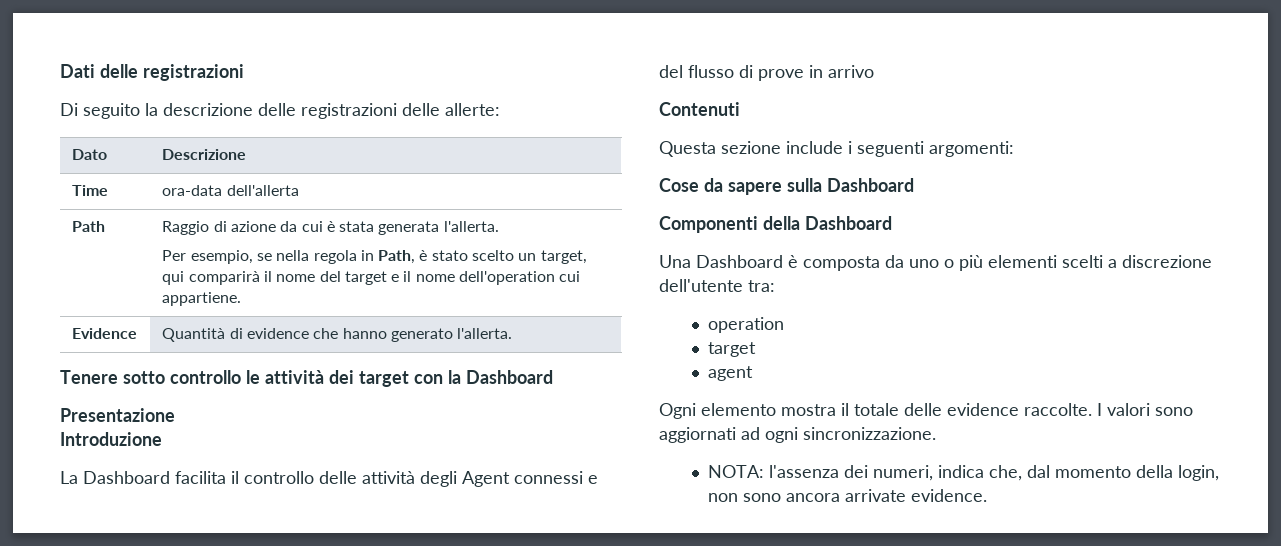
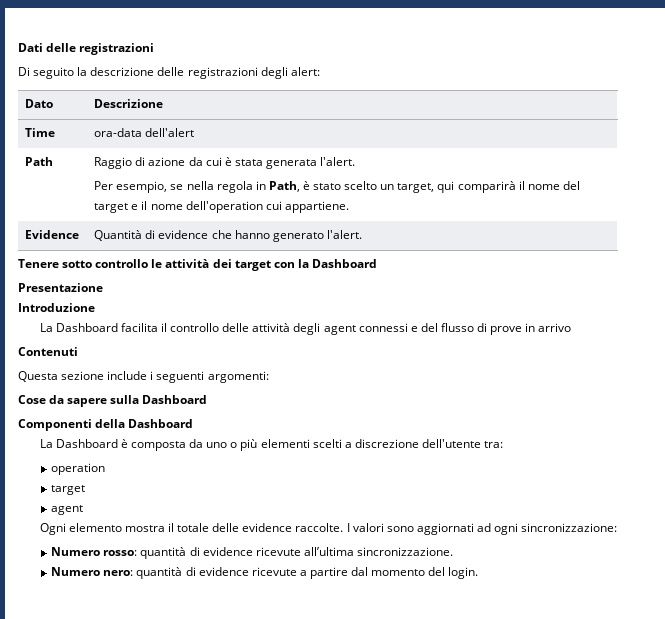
[402,103,500,116] delle allerte: -> [260,67,320,79] degli alert:
[226,185,299,196] dell'allerta -> [145,128,195,137] dell'alert
[443,221,499,232] l'allerta. -> [320,157,356,166] l'alert.
[457,328,513,339] l'allerta. -> [326,230,362,239] l'alert.
[462,471,510,487] Agent -> [323,325,356,335] agent
[659,255,691,268] Una -> [39,439,53,448] La
[803,427,936,440] [707,465,1219,481] [707,489,987,502] sincronizzazione. // NOTA: l'assenza dei numeri, indica che, dal momento della login, non sono ancora arrivate evidence. -> [521,523,618,532] [51,547,453,559] [51,567,479,579] sincronizzazione: // Numero rosso: quantità di evidence ricevute all’ultima sincronizzazione. // Numero nero: quantità di evidence ricevute a partire dal momento del login.

